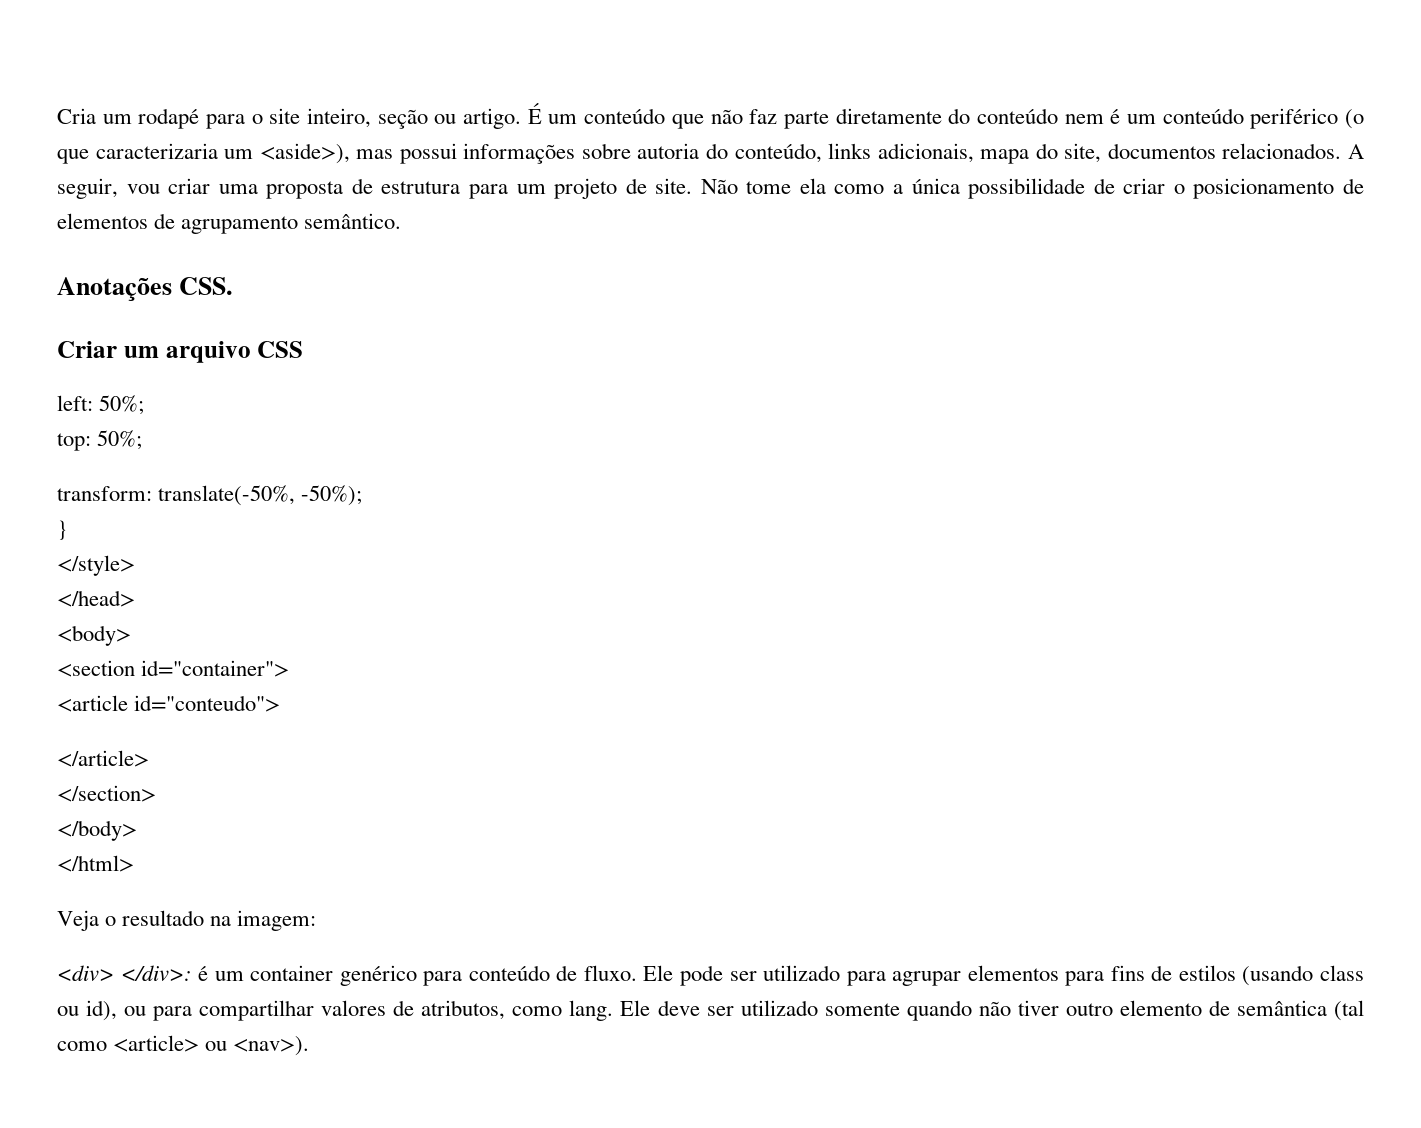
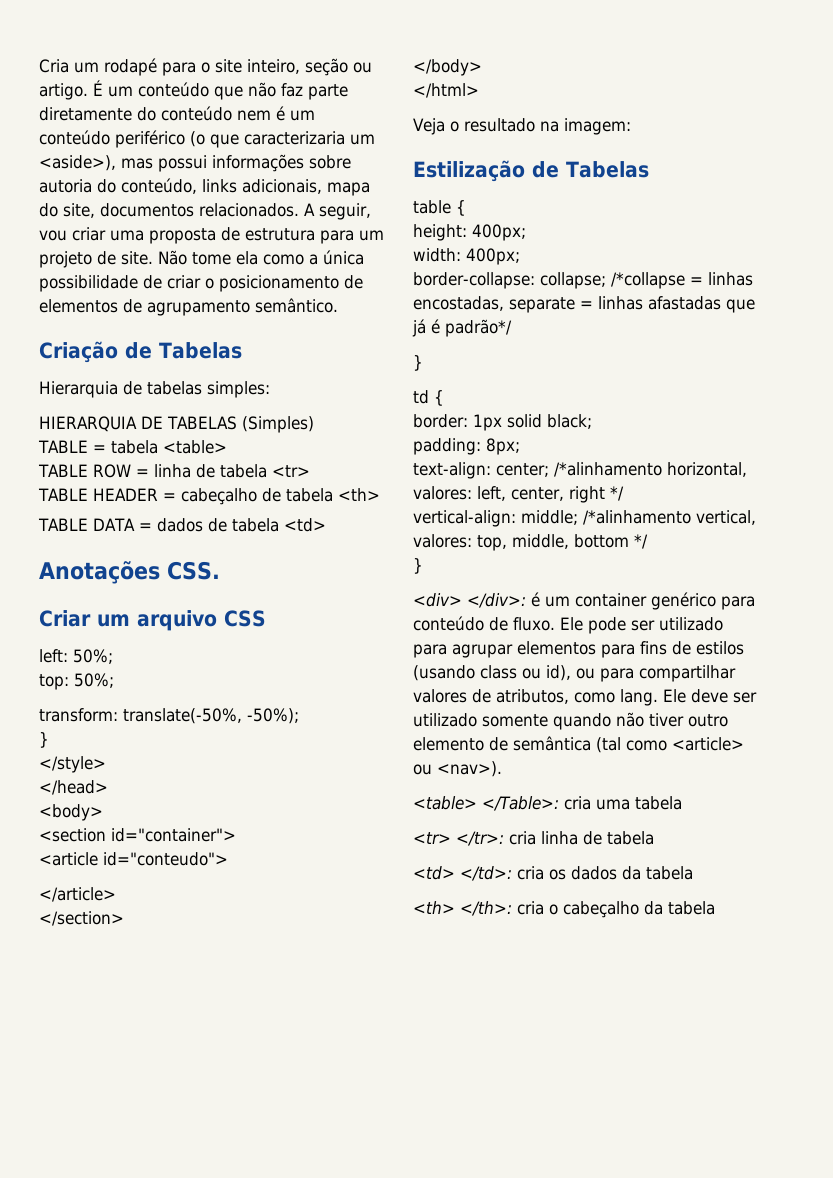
(402, 221) none -> [39,341,242,363] [39,381,270,398] [39,416,314,433] [38,440,227,454] [38,464,310,478] [38,488,380,505] [38,518,326,532] // Criação de Tabelas // Hierarquia de tabelas simples: // HIERARQUIA DE TABELAS (Simples) // TABLE = tabela <table> // TABLE ROW = linha de tabela <tr> // TABLE HEADER = cabeçalho de tabela <th> // TABLE DATA = dados de tabela <td>
(317, 920) none -> [413,160,649,182] [413,200,466,216] [413,224,526,241] [413,248,520,265] [413,272,753,289] [413,296,755,313] [412,319,512,337] [413,355,423,371] [413,390,444,406] [413,414,592,431] [413,438,520,455] [413,462,747,479] [413,486,624,503] [413,510,756,527] [413,534,648,551] [413,558,423,574] // Estilização de Tabelas // table { // height: 400px; // width: 400px; // border-collapse: collapse; /*collapse = linhas encostadas, separate = linhas afastadas que já é padrão*/ // } // td { // border: 1px solid black; // padding: 8px; // text-align: center; /*alinhamento horizontal, valores: left, center, right */ // vertical-align: middle; /*alinhamento vertical, valores: top, middle, bottom */ // }
(310, 1046) none -> [413,796,682,811] [413,831,654,846] [413,866,693,881] [413,901,715,918] // <table> </Table>: cria uma tabela // <tr> </tr>: cria linha de tabela // <td> </td>: cria os dados da tabela // <th> </th>: cria o cabeçalho da tabela

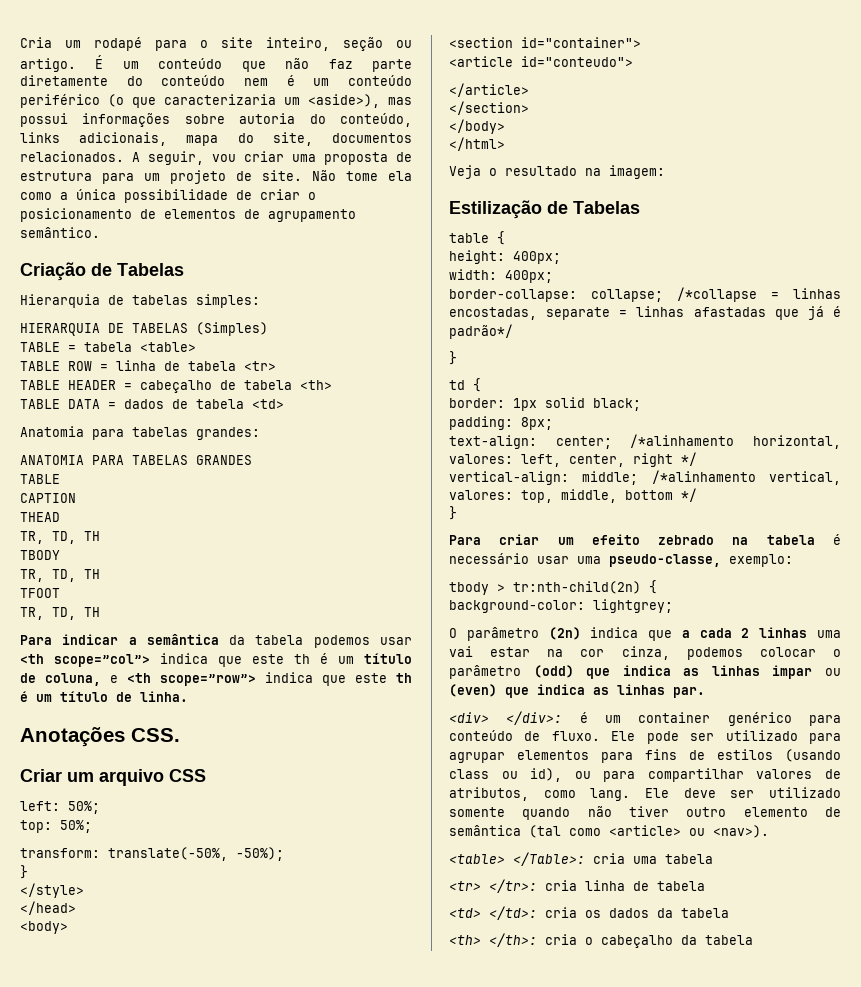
(326, 525) none -> [20,426,260,440] [20,455,252,465] [20,474,60,484] [20,493,76,503] [20,512,60,522] [20,531,100,544] [20,550,60,560] [20,569,100,582] [20,588,60,598] [20,607,100,620] [20,634,412,648] [20,653,412,667] [20,672,412,686] [20,691,188,702] // Anatomia para tabelas grandes: // ANATOMIA PARA TABELAS GRANDES // TABLE // CAPTION // THEAD // TR, TD, TH // TBODY // TR, TD, TH // TFOOT // TR, TD, TH // Para indicar a semântica da tabela podemos usar <th scope=”col”> indica que este th é um título de coluna, e <th scope=”row”> indica que este th é um título de linha.
(423, 566) none -> [449,534,841,545] [449,553,793,567] [449,580,657,595] [449,599,673,613] [449,627,841,641] [449,646,841,660] [449,665,841,679] [449,684,705,698] // Para criar um efeito zebrado na tabela é necessário usar uma pseudo-classe, exemplo: // tbody > tr:nth-child(2n) { // background-color: lightgrey; // O parâmetro (2n) indica que a cada 2 linhas uma vai estar na cor cinza, podemos colocar o parâmetro (odd) que indica as linhas impar ou (even) que indica as linhas par.

